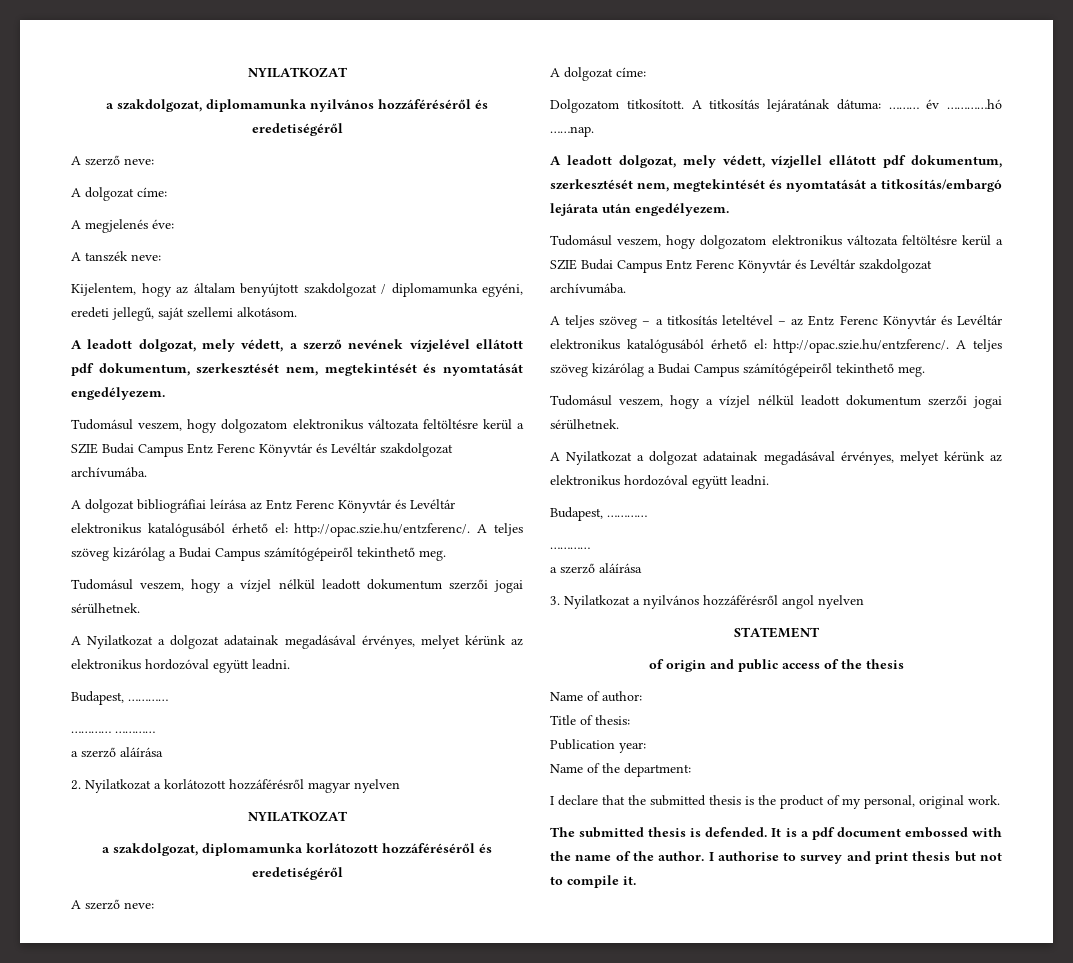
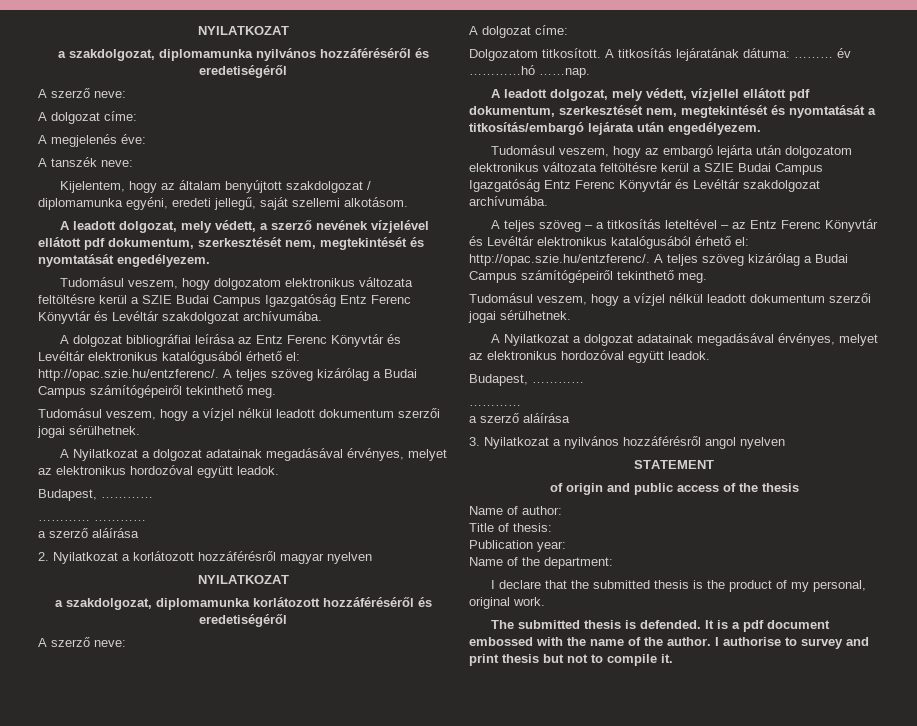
(183, 450) none -> [265,294,336,307] Igazgatóság
[464,635,523,646] [71,659,290,673] kérünk az elektronikus hordozóval együtt leadni. -> [38,465,279,478] az elektronikus hordozóval együtt leadok.
[700,235,1003,249] [550,259,662,273] dolgozatom elektronikus változata feltöltésre kerül a SZIE Budai Campus -> [645,145,853,158] [469,162,823,175] [469,179,540,192] az embargó lejárta után dolgozatom elektronikus változata feltöltésre kerül a SZIE Budai Campus Igazgatóság
[943,451,1002,462] [550,475,769,489] kérünk az elektronikus hordozóval együtt leadni. -> [469,350,710,363] az elektronikus hordozóval együtt leadok.

